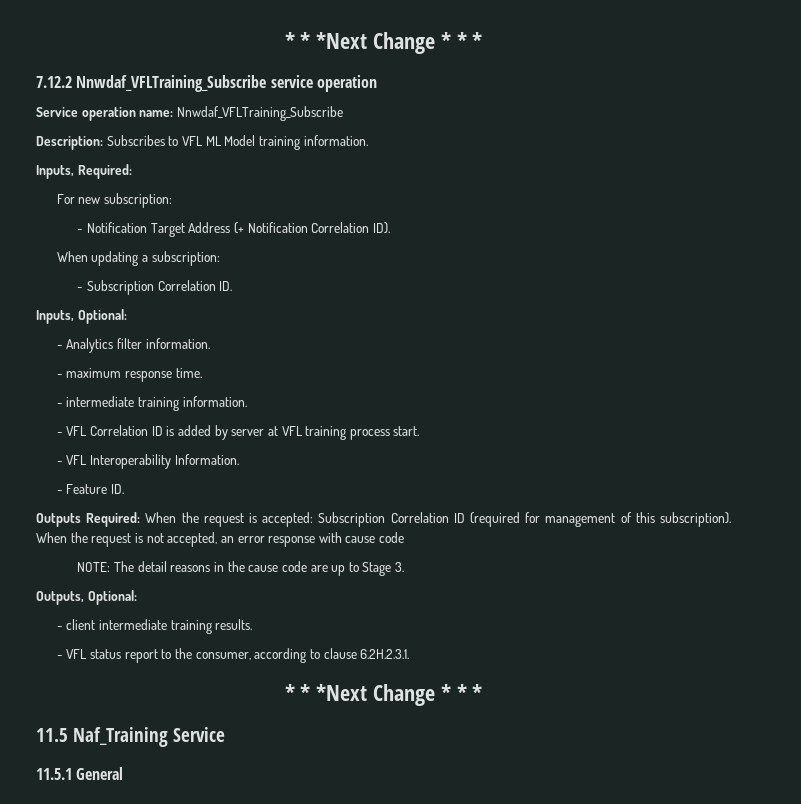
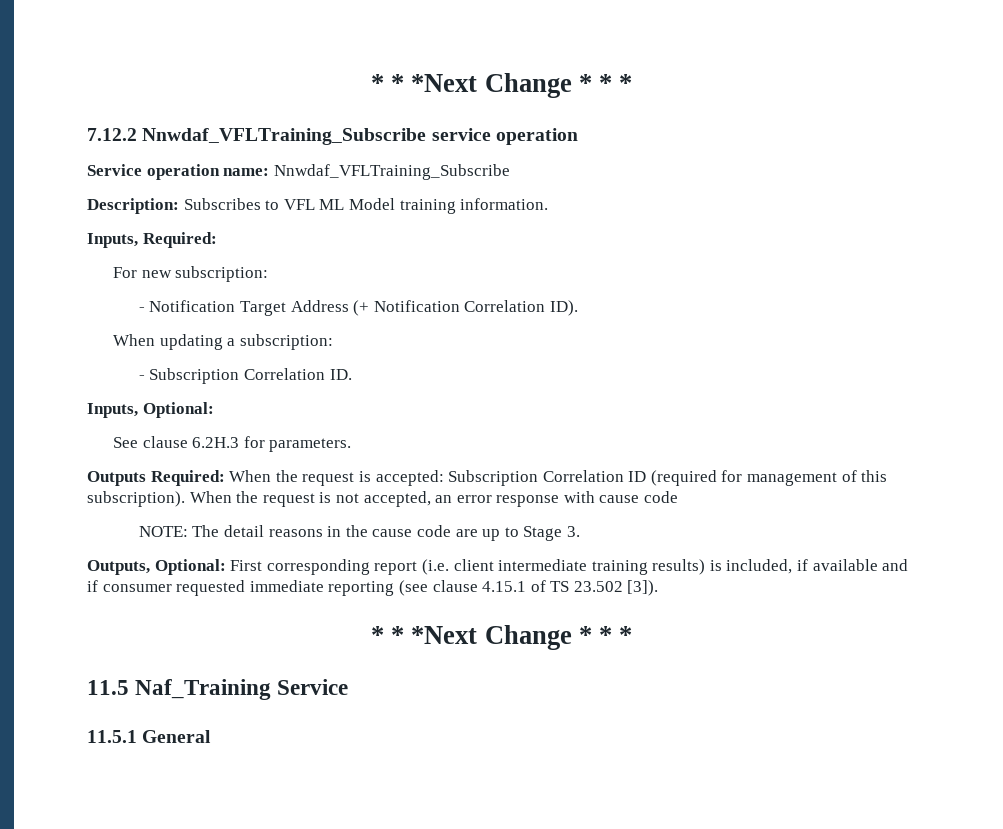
[56,338,210,353] [56,368,202,382] [56,396,247,411] [56,425,420,440] [56,454,239,469] [56,484,124,494] - Analytics filter information. // - maximum response time. // - intermediate training information. // - VFL Correlation ID is added by server at VFL training process start. // - VFL Interoperability Information. // - Feature ID. -> [112,436,352,452] See clause 6.2H.3 for parameters.
[56,619,253,634] [56,648,410,663] // - client intermediate training results. // - VFL status report to the consumer, according to clause 6.2H.2.3.1. -> [230,559,909,575] [87,580,659,596] First corresponding report (i.e. client intermediate training results) is included, if available and if consumer requested immediate reporting (see clause 4.15.1 of TS 23.502 [3]).

